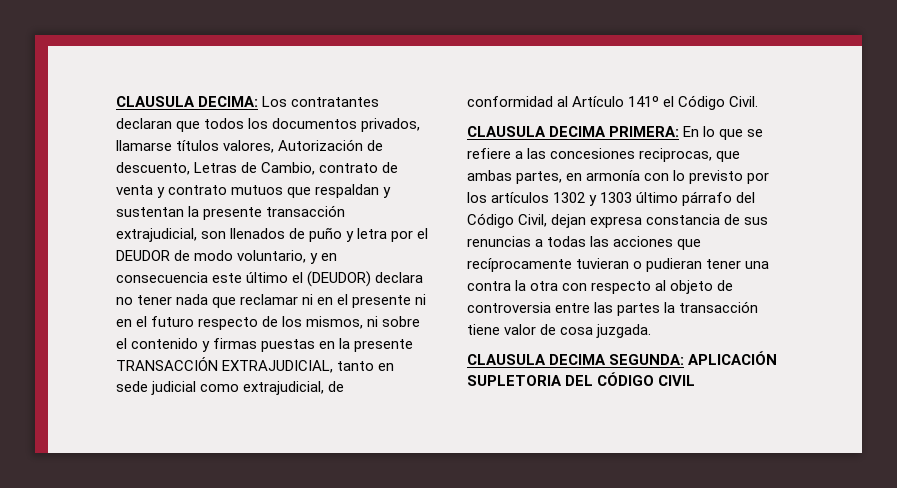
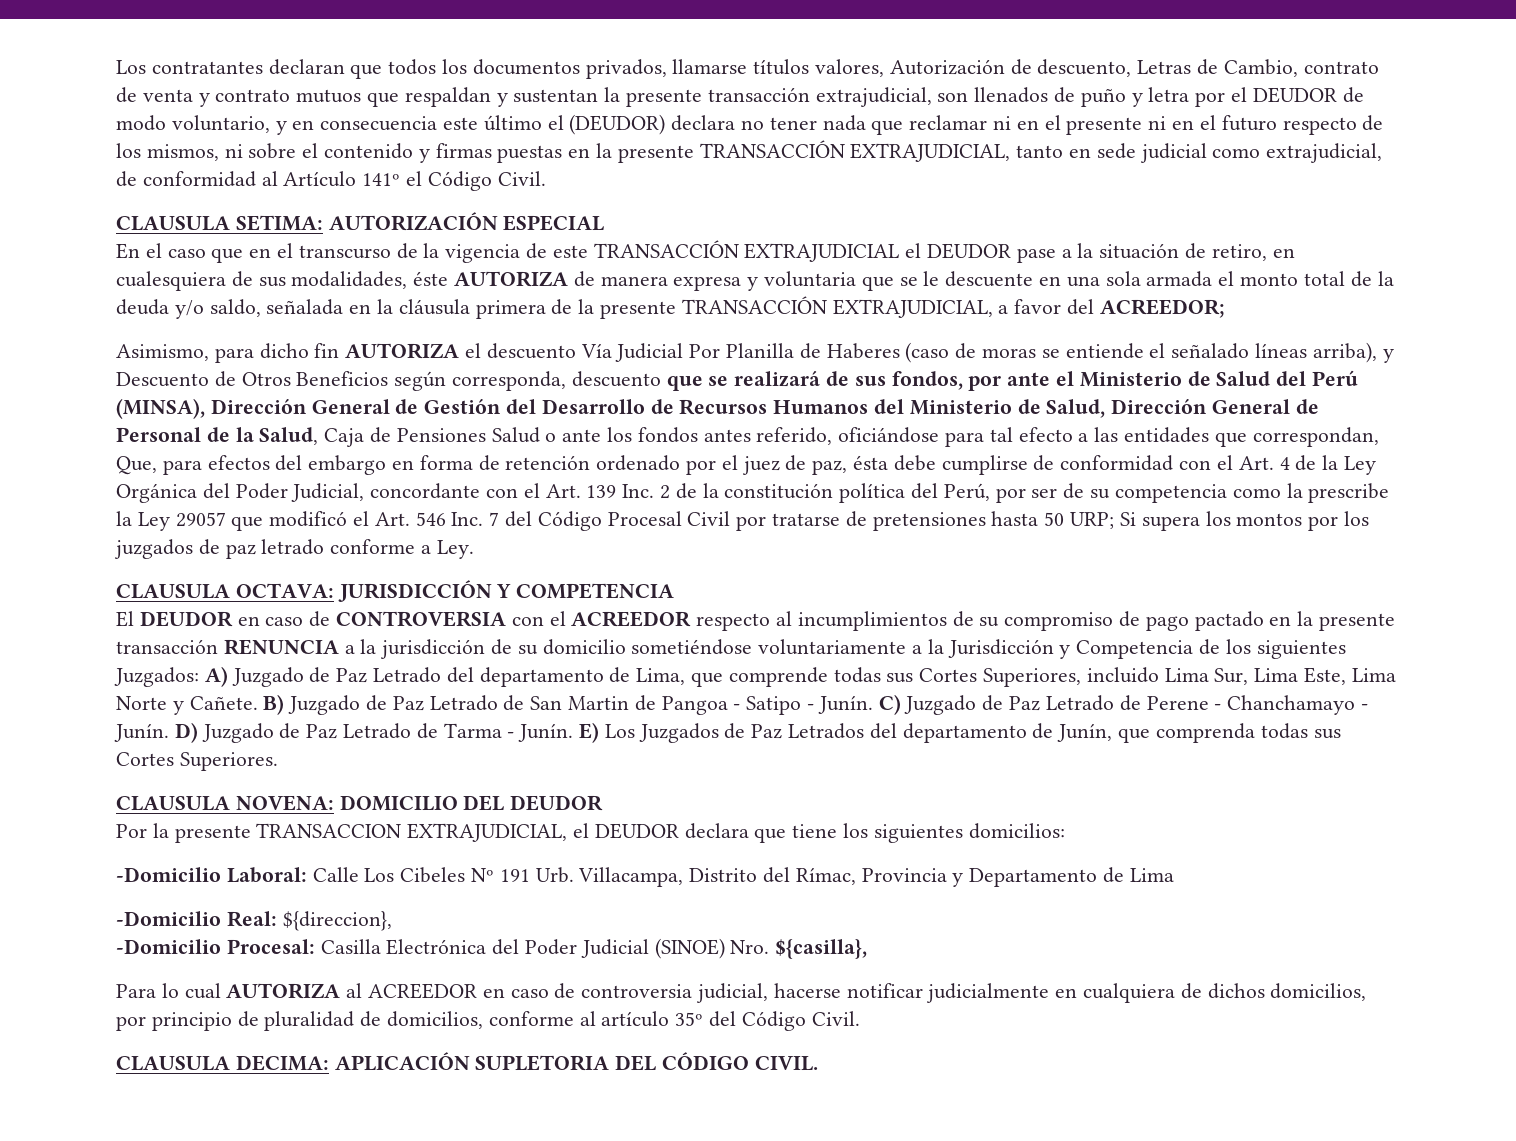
[116,96,259,107] CLAUSULA DECIMA: -> (116, 67) none
[549,126,764,140] [467,148,741,162] [467,170,770,184] [467,191,756,206] [467,213,769,228] [467,236,702,250] [467,258,770,272] [467,280,734,294] [467,301,759,316] [467,324,652,338] [467,354,685,365] DECIMA PRIMERA: En lo que se refiere a las concesiones reciprocas, que ambas partes, en armonía con lo previsto por los artículos 1302 y 1303 último párrafo del Código Civil, dejan expresa constancia de sus renuncias a todas las acciones que recíprocamente tuvieran o pudieran tener una contra la otra con respecto al objeto de controversia entre las partes la transacción tiene valor de cosa juzgada. // CLAUSULA DECIMA SEGUNDA: -> [235,212,605,231] [116,240,1295,263] [116,271,1394,291] [116,296,1225,319] [116,342,1394,363] [116,370,1359,391] [116,398,1319,419] [116,427,1379,447] [116,455,1376,475] [116,483,1390,503] [116,511,1369,531] [114,539,474,559] [116,580,675,602] [116,611,1396,631] [116,639,1346,659] [114,666,1396,687] [116,694,1368,715] [114,722,1341,743] [116,752,278,771] [116,795,604,811] [116,823,1065,843] [116,867,1174,887] [116,911,392,931] [116,938,868,959] [116,983,1367,1003] [116,1011,860,1031] [116,1055,329,1071] SETIMA: AUTORIZACIÓN ESPECIAL // En el caso que en el transcurso de la vigencia de este TRANSACCIÓN EXTRAJUDICIAL el DEUDOR pase a la situación de retiro, en cualesquiera de sus modalidades, éste AUTORIZA de manera expresa y voluntaria que se le descuente en una sola armada el monto total de la deuda y/o saldo, señalada en la cláusula primera de la presente TRANSACCIÓN EXTRAJUDICIAL, a favor del ACREEDOR; // Asimismo, para dicho fin AUTORIZA el descuento Vía Judicial Por Planilla de Haberes (caso de moras se entiende el señalado líneas arriba), y Descuento de Otros Beneficios según corresponda, descuento que se realizará de sus fondos, por ante el Ministerio de Salud del Perú (MINSA), Dirección General de Gestión del Desarrollo de Recursos Humanos del Ministerio de Salud, Dirección General de Personal de la Salud, Caja de Pensiones Salud o ante los fondos antes referido, oficiándose para tal efecto a las entidades que correspondan, Que, para efectos del embargo en forma de retención ordenado por el juez de paz, ésta debe cumplirse de conformidad con el Art. 4 de la Ley Orgánica del Poder Judicial, concordante con el Art. 139 Inc. 2 de la constitución política del Perú, por ser de su competencia como la prescribe la Ley 29057 que modificó el Art. 546 Inc. 7 del Código Procesal Civil por tratarse de pretensiones hasta 50 URP; Si supera los montos por los juzgados de paz letrado conforme a Ley. // CLAUSULA OCTAVA: JURISDICCIÓN Y COMPETENCIA // El DEUDOR en caso de CONTROVERSIA con el ACREEDOR respecto al incumplimientos de su compromiso de pago pactado en la presente transacción RENUNCIA a la jurisdicción de su domicilio sometiéndose voluntariamente a la Jurisdicción y Competencia de los siguientes Juzgados: A) Juzgado de Paz Letrado del departamento de Lima, que comprende todas sus Cortes Superiores, incluido Lima Sur, Lima Este, Lima Norte y Cañete. B) Juzgado de Paz Letrado de San Martin de Pangoa - Satipo - Junín. C) Juzgado de Paz Letrado de Perene - Chanchamayo - Junín. D) Juzgado de Paz Letrado de Tarma - Junín. E) Los Juzgados de Paz Letrados del departamento de Junín, que comprenda todas sus Cortes Superiores. // CLAUSULA NOVENA: DOMICILIO DEL DEUDOR // Por la presente TRANSACCION EXTRAJUDICIAL, el DEUDOR declara que tiene los siguientes domicilios: // -Domicilio Laboral: Calle Los Cibeles Nº 191 Urb. Villacampa, Distrito del Rímac, Provincia y Departamento de Lima // -Domicilio Real: ${direccion}, // -Domicilio Procesal: Casilla Electrónica del Poder Judicial (SINOE) Nro. ${casilla}, // Para lo cual AUTORIZA al ACREEDOR en caso de controversia judicial, hacerse notificar judicialmente en cualquiera de dichos domicilios, por principio de pluralidad de domicilios, conforme al artículo 35º del Código Civil. // CLAUSULA DECIMA:
[658,375,696,386] CIVIL -> [754,1056,818,1071] CIVIL.

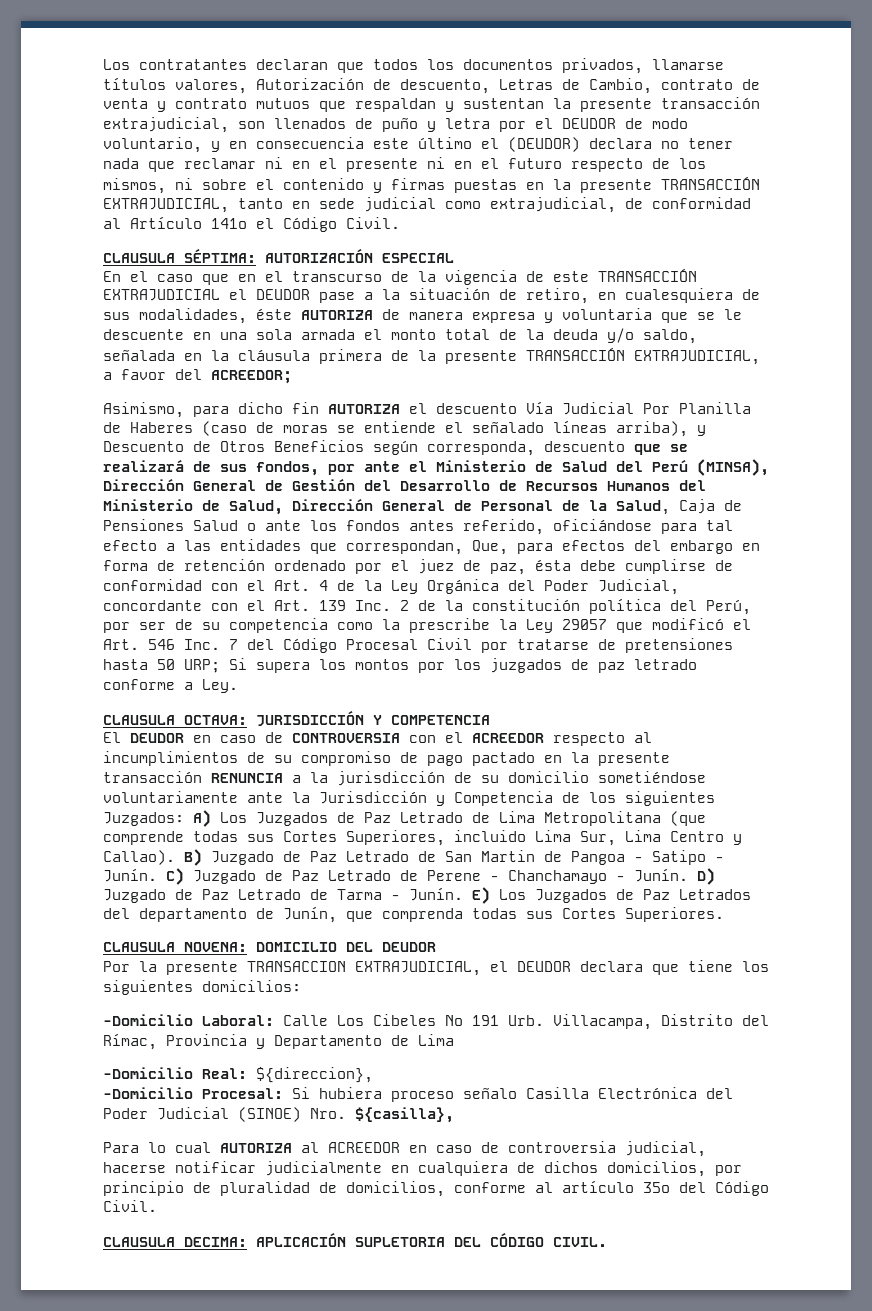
[235,215,323,231] SETIMA: -> [184,249,256,263] SÉPTIMA:
[912,645,923,654] a -> [247,792,283,803] ante
[231,667,724,687] Juzgado de Paz Letrado del departamento de Lima, que -> [220,811,706,826] Los Juzgados de Paz Letrado de Lima Metropolitana (que
[1304,667,1396,685] [116,696,258,715] Este, Lima Norte y Cañete. -> [670,831,742,845] [103,850,175,865] Centro y Callao).
(315, 946) none -> [292,1087,517,1102] Si hubiera proceso señalo

